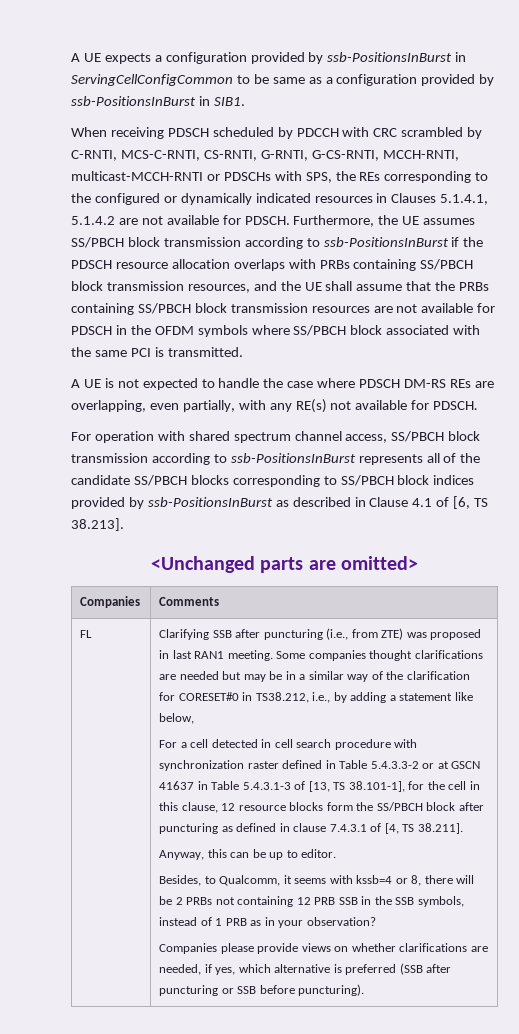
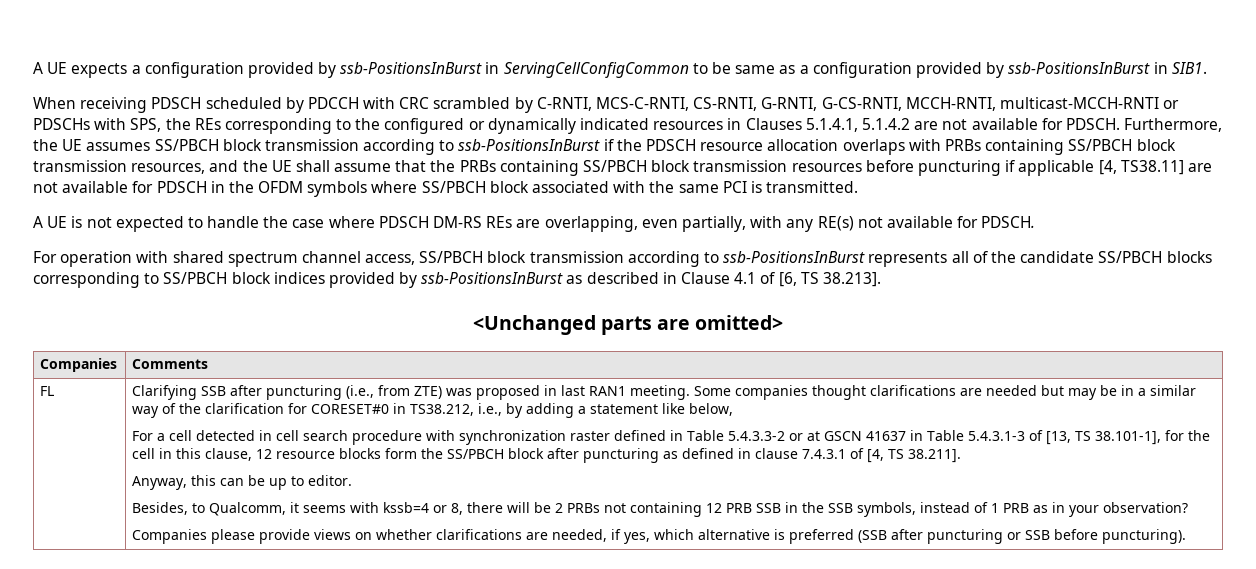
(370, 309) none -> [865,160,1184,176] before puncturing if applicable [4, TS38.11]

